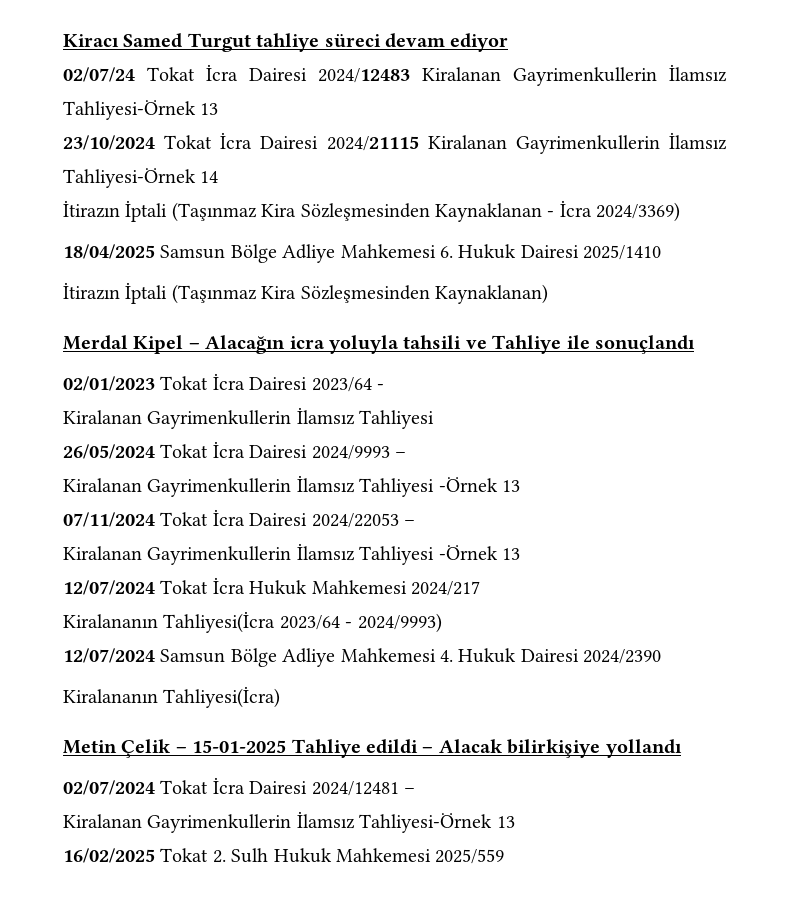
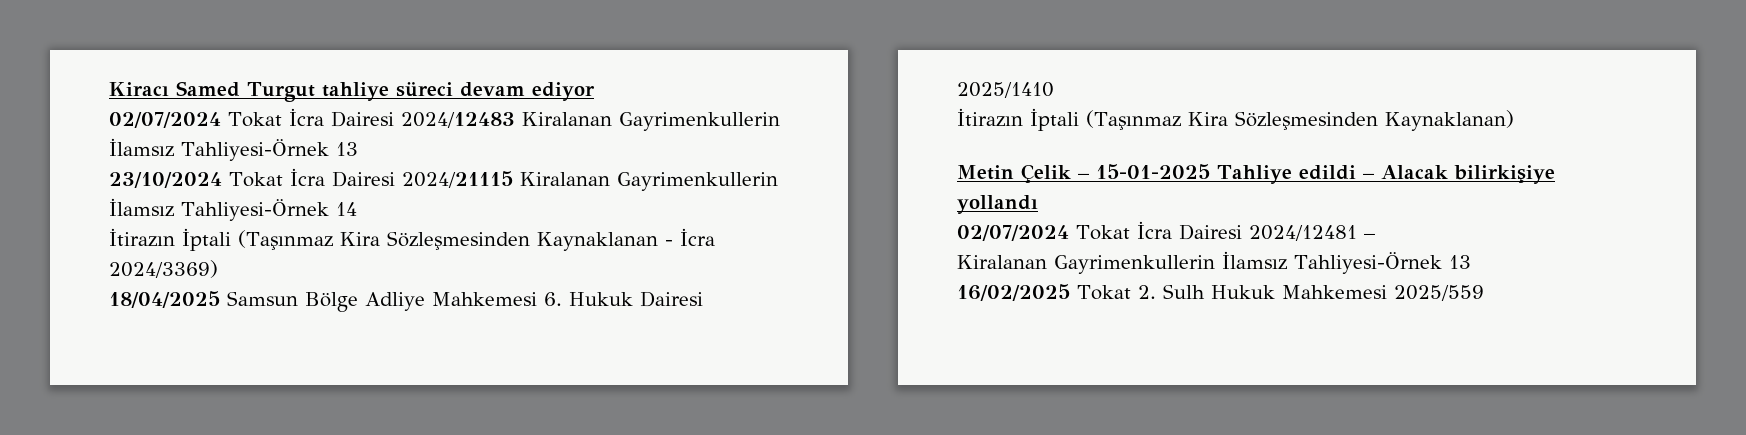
[63,67,135,82] 02/07/24 -> [109,112,221,128] 02/07/2024
[63,335,695,354] [63,373,384,392] [63,407,435,429] [63,441,406,460] [63,475,520,497] [63,509,415,528] [63,543,520,565] [63,577,480,596] [63,611,442,633] [63,648,662,667] [63,686,281,708] // Merdal Kipel – Alacağın icra yoluyla tahsili ve Tahliye ile sonuçlandı // 02/01/2023 Tokat İcra Dairesi 2023/64 - // Kiralanan Gayrimenkullerin İlamsız Tahliyesi // 26/05/2024 Tokat İcra Dairesi 2024/9993 – // Kiralanan Gayrimenkullerin İlamsız Tahliyesi -Örnek 13 // 07/11/2024 Tokat İcra Dairesi 2024/22053 – // Kiralanan Gayrimenkullerin İlamsız Tahliyesi -Örnek 13 // 12/07/2024 Tokat İcra Hukuk Mahkemesi 2024/217 // Kiralananın Tahliyesi(İcra 2023/64 - 2024/9993) // 12/07/2024 Samsun Bölge Adliye Mahkemesi 4. Hukuk Dairesi 2024/2390 // Kiralananın Tahliyesi(İcra) -> (1514, 120) none

